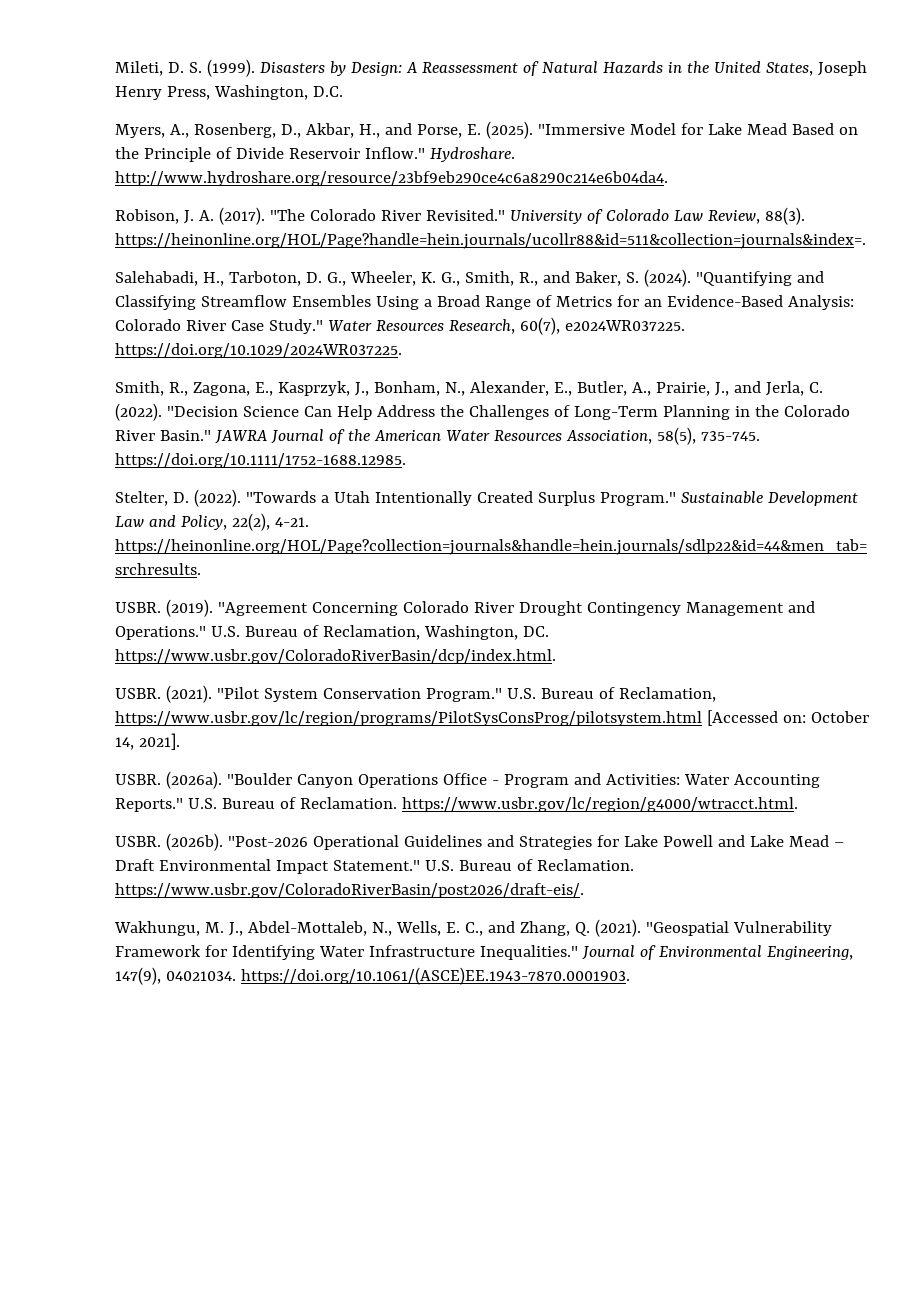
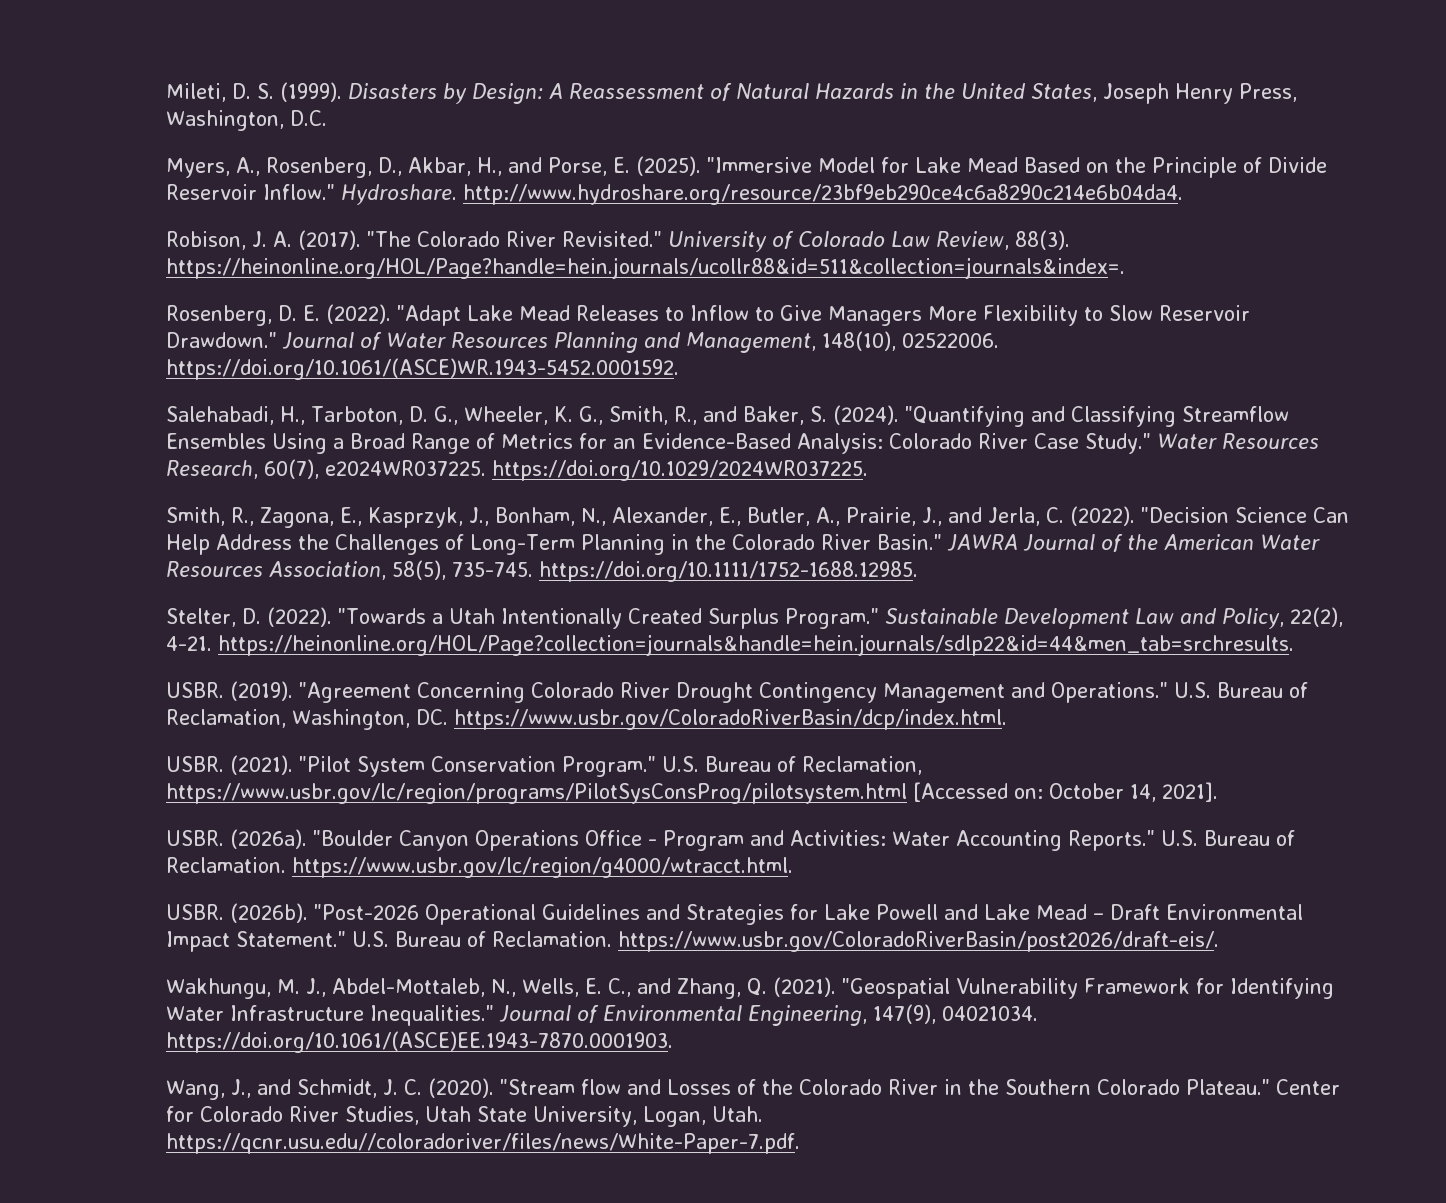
(866, 241) none -> [166,304,1251,326] [166,331,1000,353] [166,358,680,380] // Rosenberg, D. E. (2022). "Adapt Lake Mead Releases to Inflow to Give Managers More Flexibility to Slow Reservoir Drawdown." Journal of Water Resources Planning and Management, 148(10), 02522006. https://doi.org/10.1061/(ASCE)WR.1943-5452.0001592.
(630, 976) none -> [166,1078,1341,1100] [166,1106,764,1127] [166,1133,801,1154] // Wang, J., and Schmidt, J. C. (2020). "Stream flow and Losses of the Colorado River in the Southern Colorado Plateau." Center for Colorado River Studies, Utah State University, Logan, Utah. https://qcnr.usu.edu//coloradoriver/files/news/White-Paper-7.pdf.

